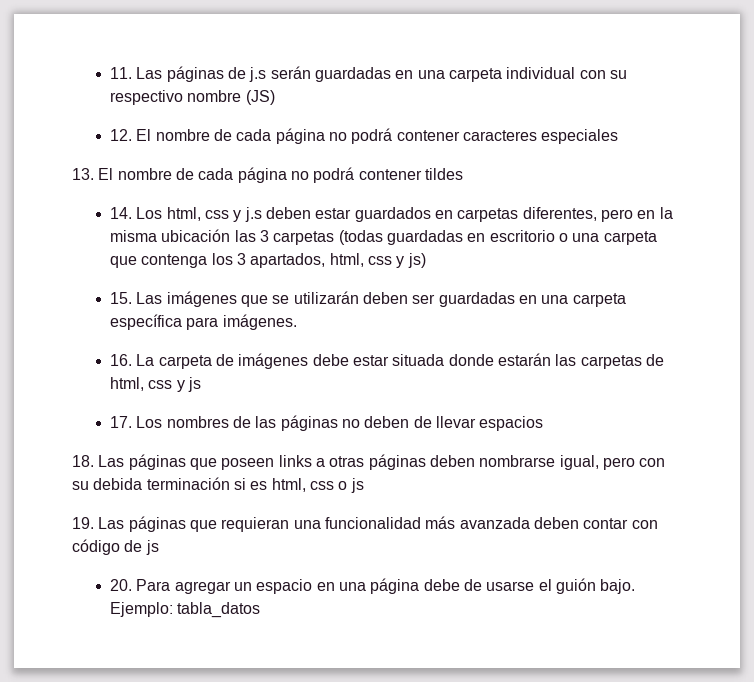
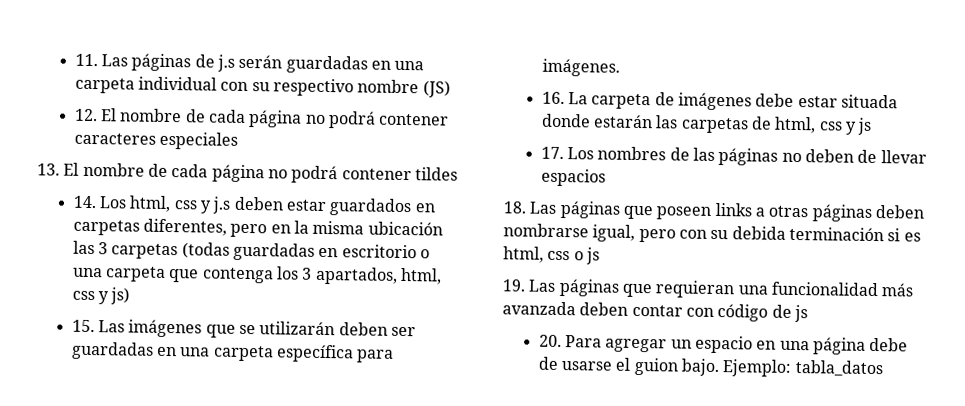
[555,578,596,594] guión -> [633,357,679,376] guion

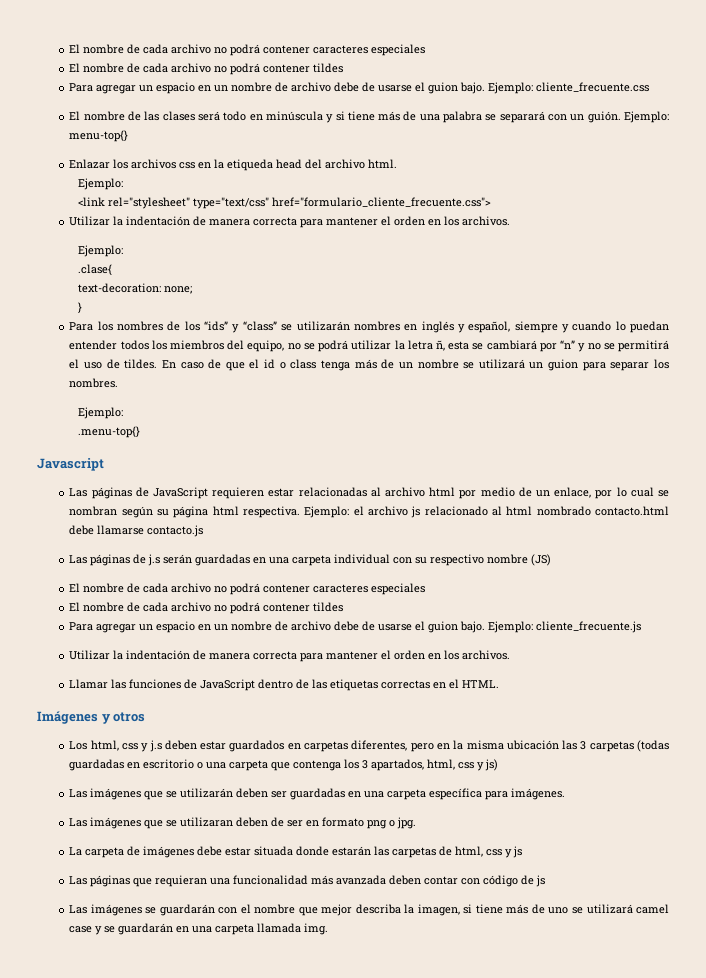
[74,53,98,67] 11. -> [69,44,426,56] [69,63,344,75] [69,82,650,94] [69,111,669,123] [69,130,129,142] [69,159,398,171] [77,178,123,190] [77,197,491,209] [69,216,511,228] [77,245,123,257] [77,264,112,275] [77,283,192,294] [77,302,82,313] [69,321,669,333] [69,340,669,352] [69,359,669,371] [69,378,119,388] [77,407,123,419] [77,426,140,438] [37,458,104,471] [69,487,669,499] [69,506,670,518] [69,525,204,537] El nombre de cada archivo no podrá contener caracteres especiales // El nombre de cada archivo no podrá contener tildes // Para agregar un espacio en un nombre de archivo debe de usarse el guion bajo. Ejemplo: cliente_frecuente.css // El nombre de las clases será todo en minúscula y si tiene más de una palabra se separará con un guión. Ejemplo: menu-top{} // Enlazar los archivos css en la etiqueda head del archivo html. // Ejemplo: // <link rel="stylesheet" type="text/css" href="formulario_cliente_frecuente.css"> // Utilizar la indentación de manera correcta para mantener el orden en los archivos. // Ejemplo: // .clase{ // text-decoration: none; // } // Para los nombres de los “ids” y “class” se utilizarán nombres en inglés y español, siempre y cuando lo puedan entender todos los miembros del equipo, no se podrá utilizar la letra ñ, esta se cambiará por “n” y no se permitirá el uso de tildes. En caso de que el id o class tenga más de un nombre se utilizará un guion para separar los nombres. // Ejemplo: // .menu-top{} // Javascript // Las páginas de JavaScript requieren estar relacionadas al archivo html por medio de un enlace, por lo cual se nombran según su página html respectiva. Ejemplo: el archivo js relacionado al html nombrado contacto.html debe llamarse contacto.js //
[74,108,450,129] [73,131,239,150] [37,162,458,184] [72,195,97,209] 12. El nombre de cada página no podrá contener caracteres especiales // 13. El nombre de cada página no podrá contener tildes // 14. -> [69,583,426,595] [69,602,344,614] [69,621,642,633] [69,650,511,662] [69,679,500,691] [37,711,146,724] El nombre de cada archivo no podrá contener caracteres especiales // El nombre de cada archivo no podrá contener tildes // Para agregar un espacio en un nombre de archivo debe de usarse el guion bajo. Ejemplo: cliente_frecuente.js // Utilizar la indentación de manera correcta para mantener el orden en los archivos. // Llamar las funciones de JavaScript dentro de las etiquetas correctas en el HTML. // Imágenes y otros //
[71,319,95,333] 15. -> (499, 765) none
[541,91,565,105] 16. -> [69,817,417,829] Las imágenes que se utilizaran deben de ser en formato png o jpg. //
[540,146,927,166] [540,168,606,187] [503,200,925,222] [503,223,921,243] [503,246,600,265] [502,279,526,292] 17. Los nombres de las páginas no deben de llevar espacios // 18. Las páginas que poseen links a otras páginas deben nombrarse igual, pero con su debida terminación si es html, css o js // 19. -> (523, 852) none
[538,334,909,355] [537,356,884,377] 20. Para agregar un espacio en una página debe de usarse el guion bajo. Ejemplo: tabla_datos -> [69,904,669,916] [69,923,329,935] Las imágenes se guardarán con el nombre que mejor describa la imagen, si tiene más de uno se utilizará camel case y se guardarán en una carpeta llamada img.

